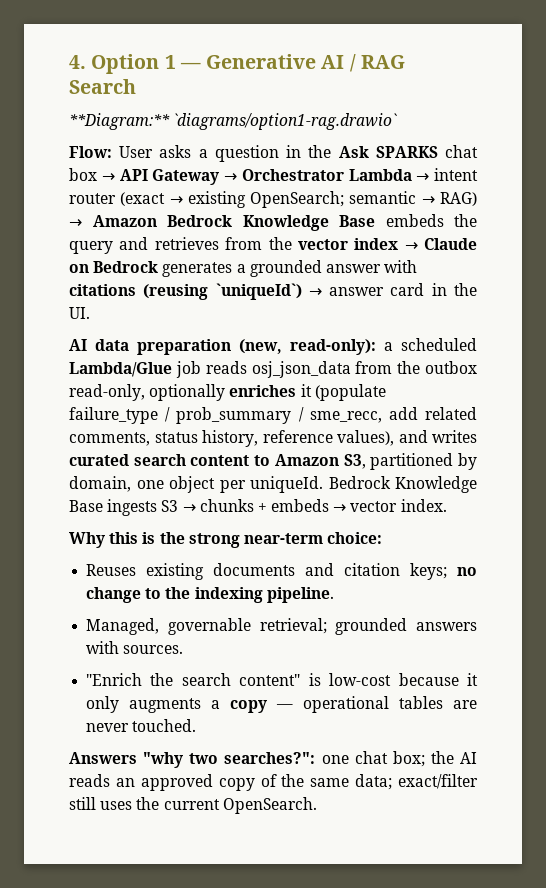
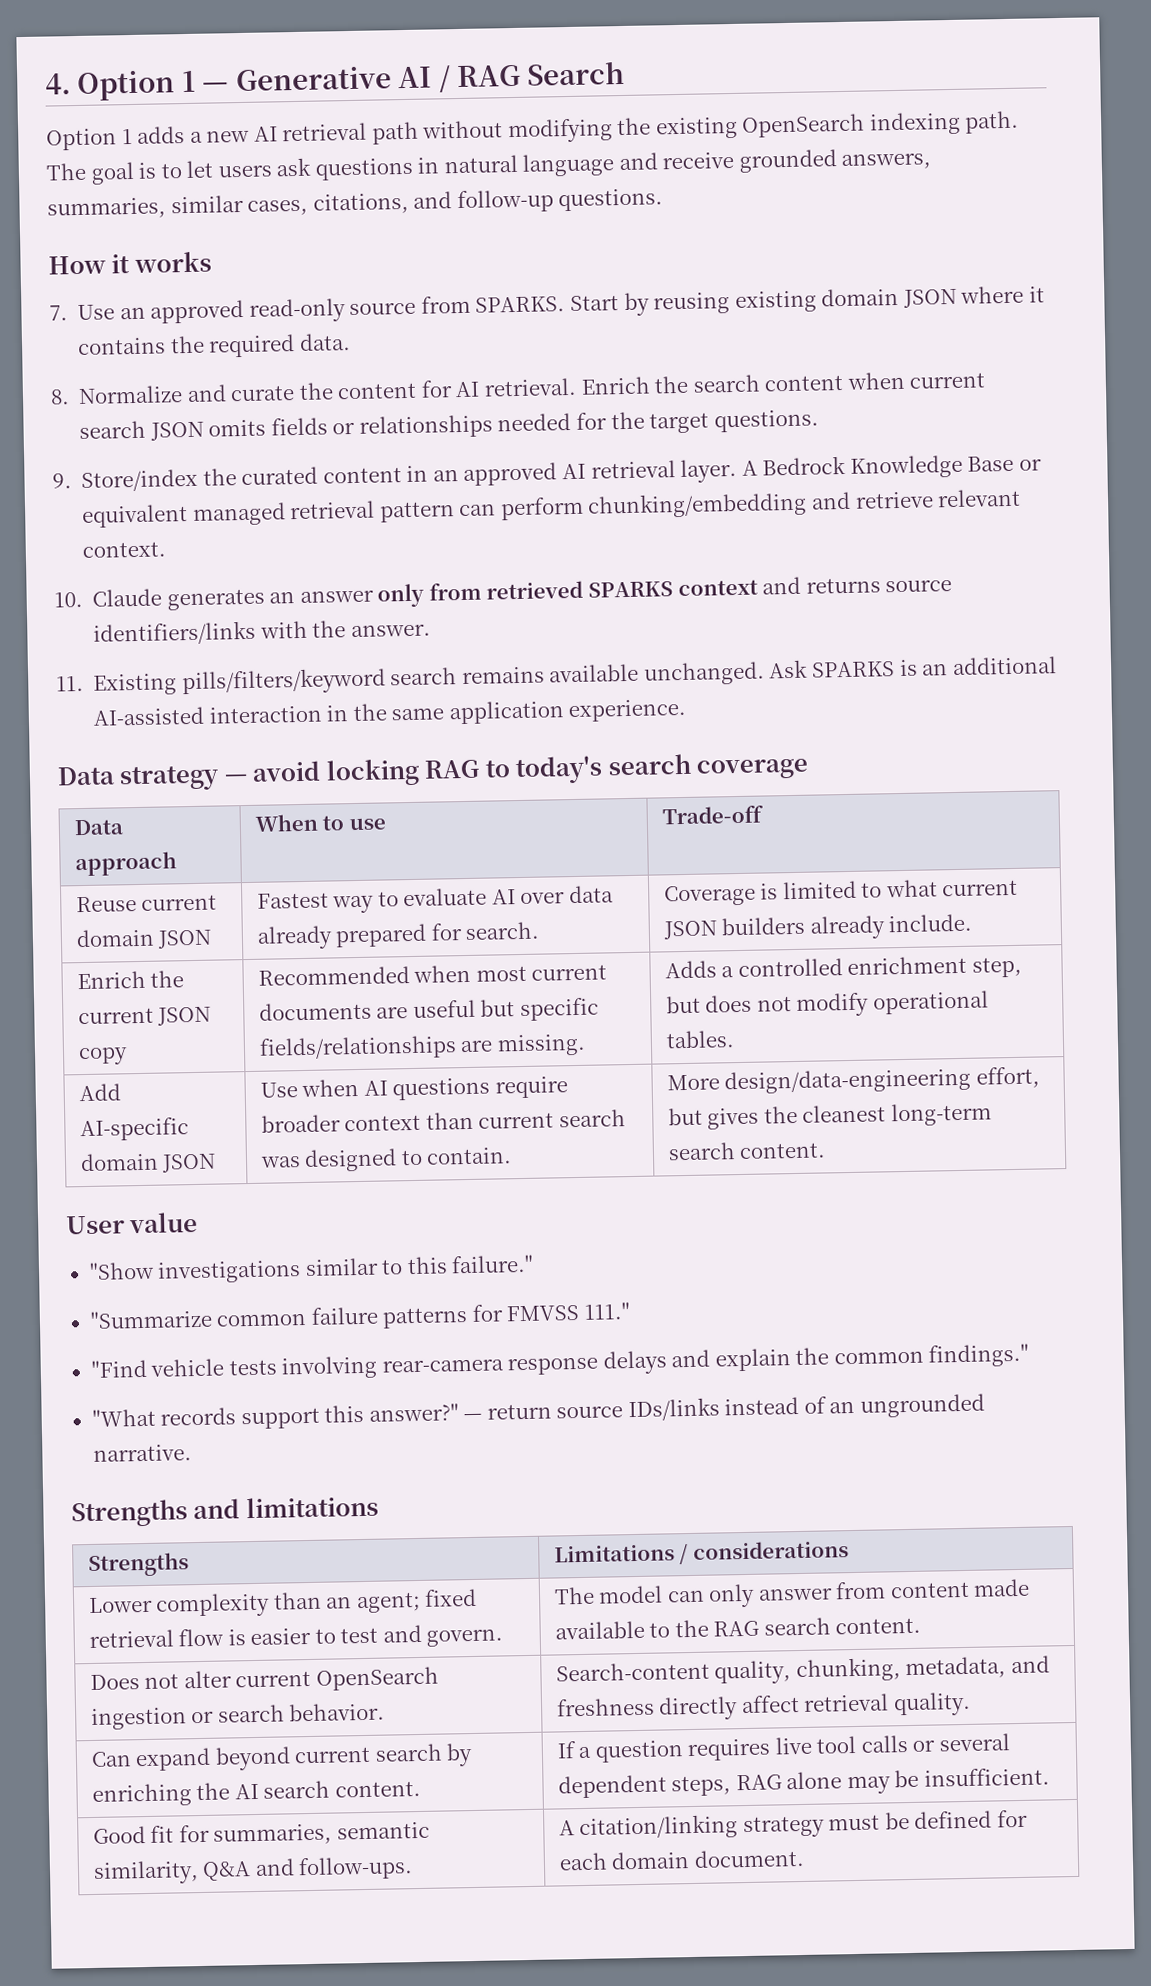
[69,113,398,130] [69,145,479,162] [69,168,478,185] [69,191,477,208] [69,214,477,231] [69,237,477,254] [69,260,418,277] [69,283,477,300] [69,307,90,319] [69,338,477,355] [69,361,477,378] [69,384,386,401] [69,407,477,424] [69,430,477,447] [69,453,478,470] [69,476,477,493] [69,499,447,516] [69,532,383,548] [86,563,477,580] [86,587,334,603] [86,618,477,635] [86,641,184,654] [86,673,478,686] [86,696,477,713] [86,719,197,732] [69,751,477,768] [69,774,478,791] [69,797,317,814] **Diagram:** `diagrams/option1-rag.drawio` // Flow: User asks a question in the Ask SPARKS chat box → API Gateway → Orchestrator Lambda → intent router (exact → existing OpenSearch; semantic → RAG) → Amazon Bedrock Knowledge Base embeds the query and retrieves from the vector index → Claude on Bedrock generates a grounded answer with citations (reusing `uniqueId`) → answer card in the UI. // AI data preparation (new, read-only): a scheduled Lambda/Glue job reads osj_json_data from the outbox read-only, optionally enriches it (populate failure_type / prob_summary / sme_recc, add related comments, status history, reference values), and writes curated search content to Amazon S3, partitioned by domain, one object per uniqueId. Bedrock Knowledge Base ingests S3 → chunks + embeds → vector index. // Why this is the strong near-term choice: // Reuses existing documents and citation keys; no change to the indexing pipeline. // Managed, governable retrieval; grounded answers with sources. // "Enrich the search content" is low-cost because it only augments a copy — operational tables are never touched. // Answers "why two searches?": one chat box; the AI reads an approved copy of the same data; exact/filter still uses the current OpenSearch. -> [46,110,1020,151] [46,149,932,185] [47,188,664,220] [48,251,212,275] [49,285,1045,324] [77,333,351,358] [50,371,986,405] [79,409,819,441] [52,454,1042,492] [81,488,1022,528] [82,541,167,558] [54,576,953,611] [93,620,431,646] [56,656,1057,696] [93,698,688,726] [57,753,810,792] [73,819,124,836] [74,851,177,877] [254,813,386,832] [661,805,764,825] [75,894,218,913] [75,928,213,949] [256,885,614,914] [256,921,540,950] [663,879,1019,907] [662,913,973,940] [76,970,185,990] [77,1006,212,1026] [77,1047,128,1066] [257,964,608,986] [258,997,599,1022] [258,1033,586,1061] [664,955,1022,979] [665,990,989,1017] [665,1030,735,1049] [78,1083,121,1102] [79,1117,189,1142] [79,1152,217,1173] [259,1076,568,1101] [260,1109,626,1133] [259,1147,513,1172] [666,1066,1040,1095] [667,1102,992,1130] [667,1142,827,1161] [66,1211,199,1235] [88,1254,535,1284] [89,1302,630,1329] [90,1343,1030,1380] [91,1393,985,1430] [92,1444,192,1462] [71,1495,379,1528] [87,1552,189,1578] [553,1540,849,1565] [88,1588,478,1618] [88,1624,504,1649] [553,1578,1031,1608] [554,1617,922,1640] [89,1666,439,1691] [90,1702,386,1731] [555,1655,1050,1685] [555,1691,971,1721] [90,1743,474,1772] [91,1780,421,1807] [556,1733,1010,1763] [557,1767,1050,1799] [92,1821,430,1846] [92,1856,414,1885] [558,1809,1028,1841] [558,1848,805,1871] Option 1 adds a new AI retrieval path without modifying the existing OpenSearch indexing path. The goal is to let users ask questions in natural language and receive grounded answers, summaries, similar cases, citations, and follow-up questions. // How it works // 7. Use an approved read-only source from SPARKS. Start by reusing existing domain JSON where it contains the required data. // 8. Normalize and curate the content for AI retrieval. Enrich the search content when current search JSON omits fields or relationships needed for the target questions. // 9. Store/index the curated content in an approved AI retrieval layer. A Bedrock Knowledge Base or equivalent managed retrieval pattern can perform chunking/embedding and retrieve relevant context. // 10. Claude generates an answer only from retrieved SPARKS context and returns source identifiers/links with the answer. // 11. Existing pills/filters/keyword search remains available unchanged. Ask SPARKS is an additional AI-assisted interaction in the same application experience. // Data strategy — avoid locking RAG to today's search coverage // Data approach | When to use | Trade-off // Reuse current domain JSON | Fastest way to evaluate AI over data already prepared for search. | Coverage is limited to what current JSON builders already include. // Enrich the current JSON copy | Recommended when most current documents are useful but specific fields/relationships are missing. | Adds a controlled enrichment step, but does not modify operational tables. // Add AI-specific domain JSON | Use when AI questions require broader context than current search was designed to contain. | More design/data-engineering effort, but gives the cleanest long-term search content. // User value // "Show investigations similar to this failure." // "Summarize common failure patterns for FMVSS 111." // "Find vehicle tests involving rear-camera response delays and explain the common findings." // "What records support this answer?" — return source IDs/links instead of an ungrounded narrative. // Strengths and limitations // Strengths | Limitations / considerations // Lower complexity than an agent; fixed retrieval flow is easier to test and govern. | The model can only answer from content made available to the RAG search content. // Does not alter current OpenSearch ingestion or search behavior. | Search-content quality, chunking, metadata, and freshness directly affect retrieval quality. // Can expand beyond current search by enriching the AI search content. | If a question requires live tool calls or several dependent steps, RAG alone may be insufficient. // Good fit for summaries, semantic similarity, Q&A and follow-ups. | A citation/linking strategy must be defined for each domain document.

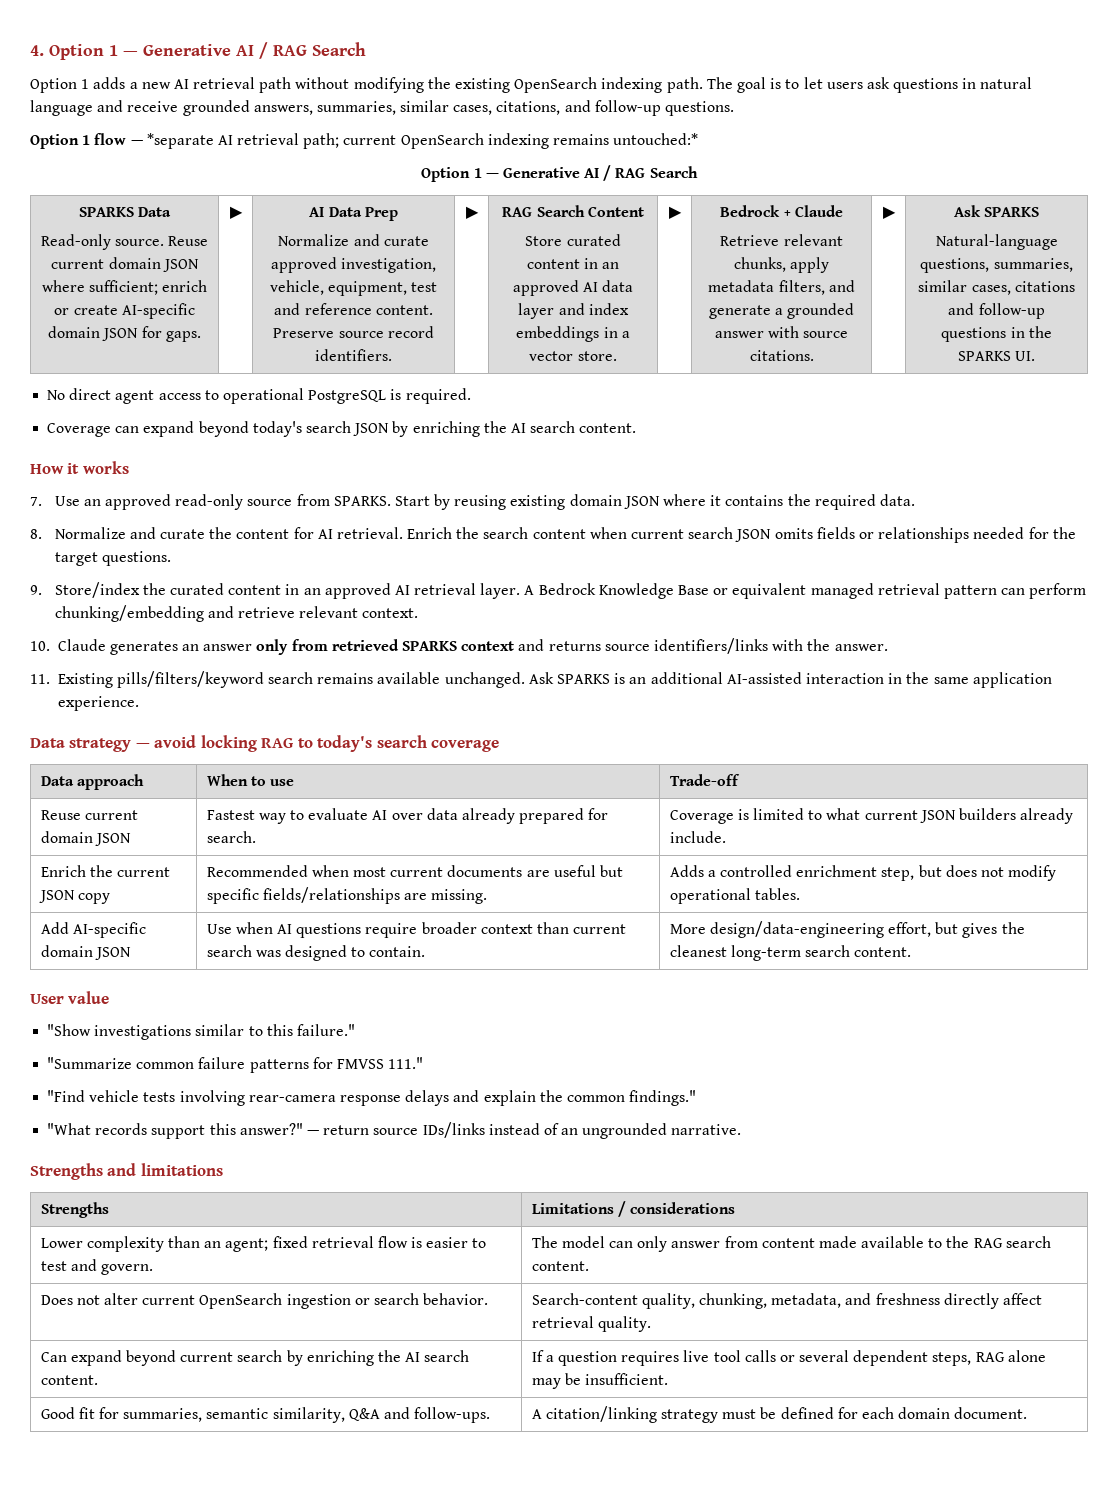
(664, 200) none -> [30,133,699,149] [421,165,698,182] [78,207,172,217] [40,234,209,250] [51,257,199,272] [41,280,208,295] [54,303,195,319] [48,326,201,342] [229,206,243,219] [309,207,398,221] [278,234,429,246] [270,257,437,273] [269,280,438,296] [274,303,433,315] [273,326,434,338] [314,349,392,361] [465,206,479,219] [502,205,644,217] [525,234,621,246] [526,258,620,269] [512,280,634,296] [518,303,629,319] [516,326,630,342] [529,351,617,361] [668,206,682,219] [720,205,843,217] [720,234,843,246] [733,257,830,273] [708,280,855,295] [708,303,855,319] [714,326,849,338] [749,350,814,361] [882,206,896,219] [953,205,1040,217] [935,234,1058,250] [920,258,1073,273] [918,280,1075,295] [948,303,1045,319] [941,326,1052,342] [957,351,1036,361] [47,388,471,404] [47,421,637,437] // Option 1 flow — *separate AI retrieval path; current OpenSearch indexing remains untouched:* // Option 1 — Generative AI / RAG Search // SPARKS Data // Read-only source. Reuse current domain JSON where sufficient; enrich or create AI-specific domain JSON for gaps. | ▶ | AI Data Prep // Normalize and curate approved investigation, vehicle, equipment, test and reference content. Preserve source record identifiers. | ▶ | RAG Search Content // Store curated content in an approved AI data layer and index embeddings in a vector store. | ▶ | Bedrock + Claude // Retrieve relevant chunks, apply metadata filters, and generate a grounded answer with source citations. | ▶ | Ask SPARKS // Natural-language questions, summaries, similar cases, citations and follow-up questions in the SPARKS UI. // No direct agent access to operational PostgreSQL is required. // Coverage can expand beyond today's search JSON by enriching the AI search content.

